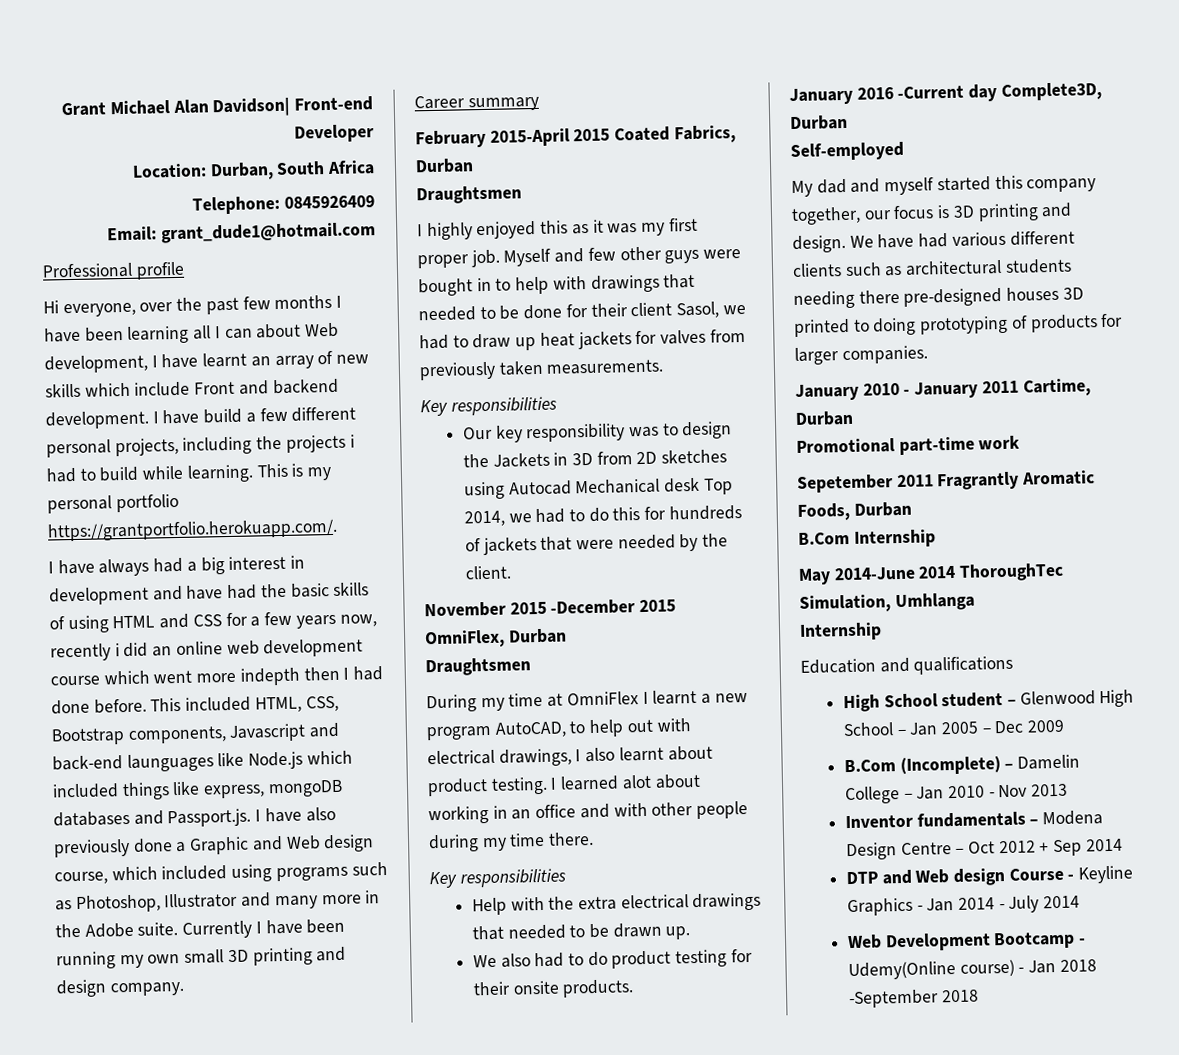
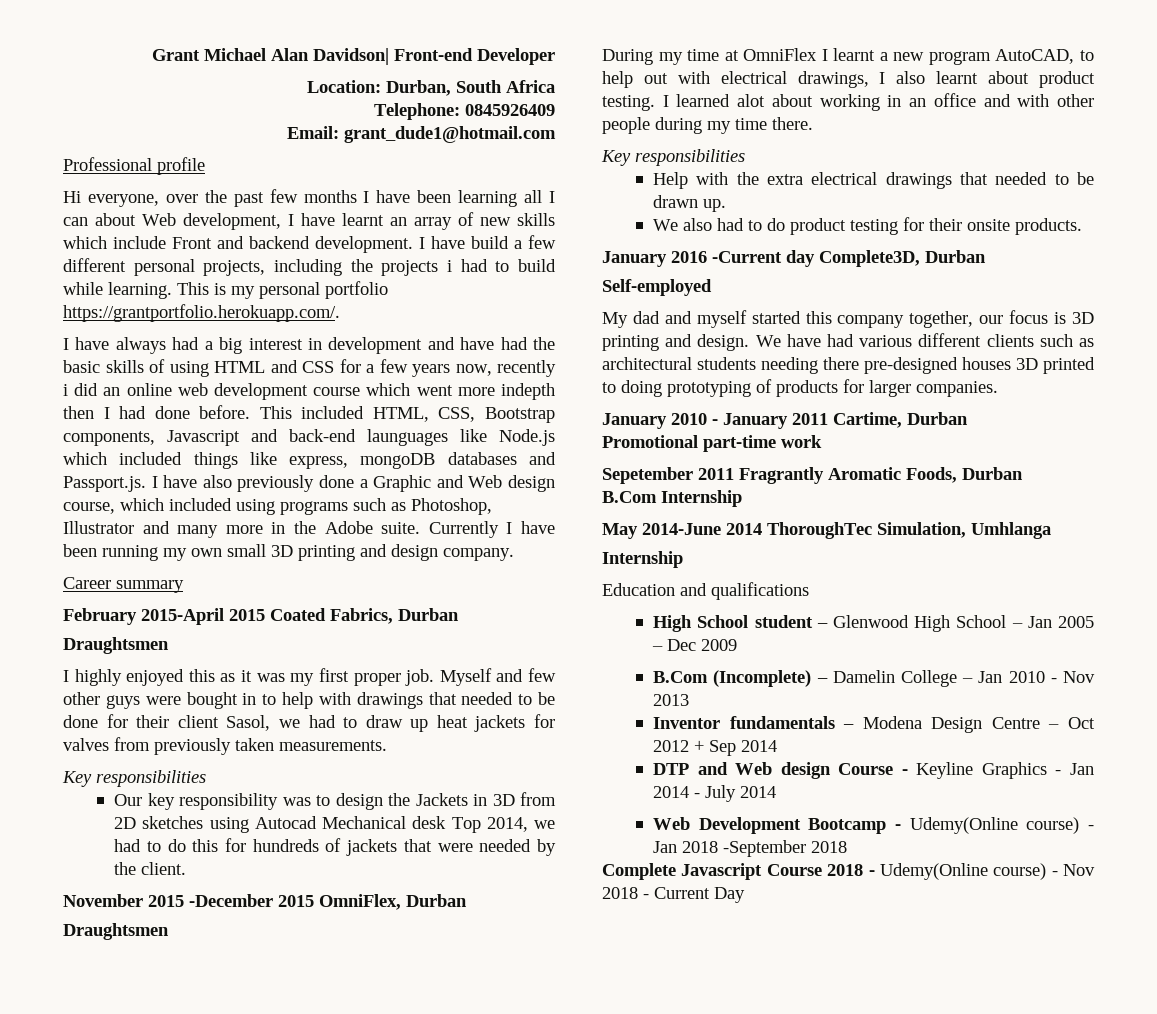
(979, 996) none -> [602,863,1095,880] [602,887,745,903] // Complete Javascript Course 2018 - Udemy(Online course) - Nov 2018 - Current Day

